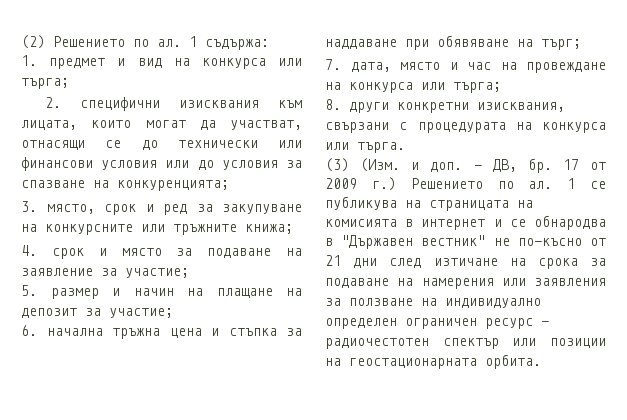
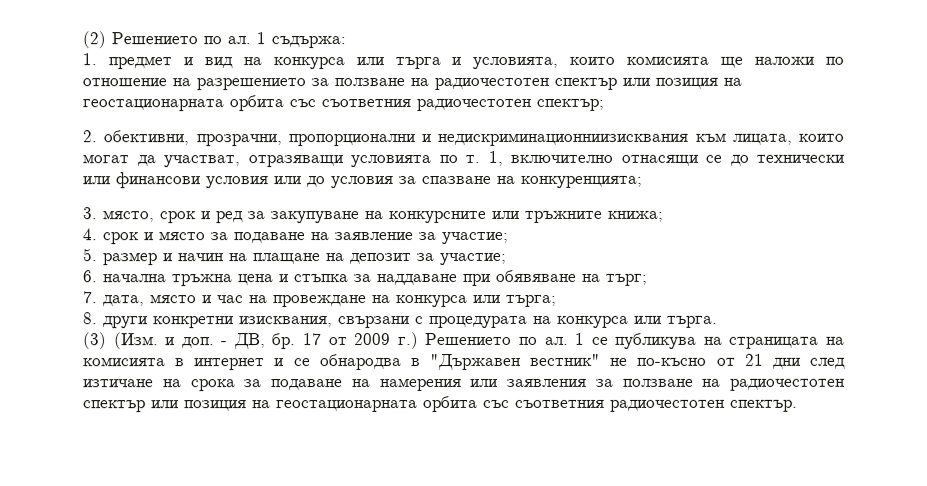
[21,78,69,89] [44,97,259,111] търга; // 2. специфични изисквания -> [394,55,845,70] [82,77,742,91] [82,95,604,112] [82,130,689,147] търга и условията, които комисията ще наложи по отношение на разрешението за ползване на радиочестотен спектър или позиция на геостационарната орбита със съответния радиочестотен спектър; // 2. обективни, прозрачни, пропорционални и недискриминационниизисквания
(302, 125) none -> [247,150,613,168] отразяващи условията по т. 1, включително
[445,298,541,308] [325,318,549,329] [325,338,606,349] [325,354,541,369] индивидуално определен ограничен ресурс - радиочестотен спектър или позиции на геостационарната орбита. -> [730,378,845,391] [83,395,798,413] радиочестотен спектър или позиция на геостационарната орбита със съответния радиочестотен спектър.

